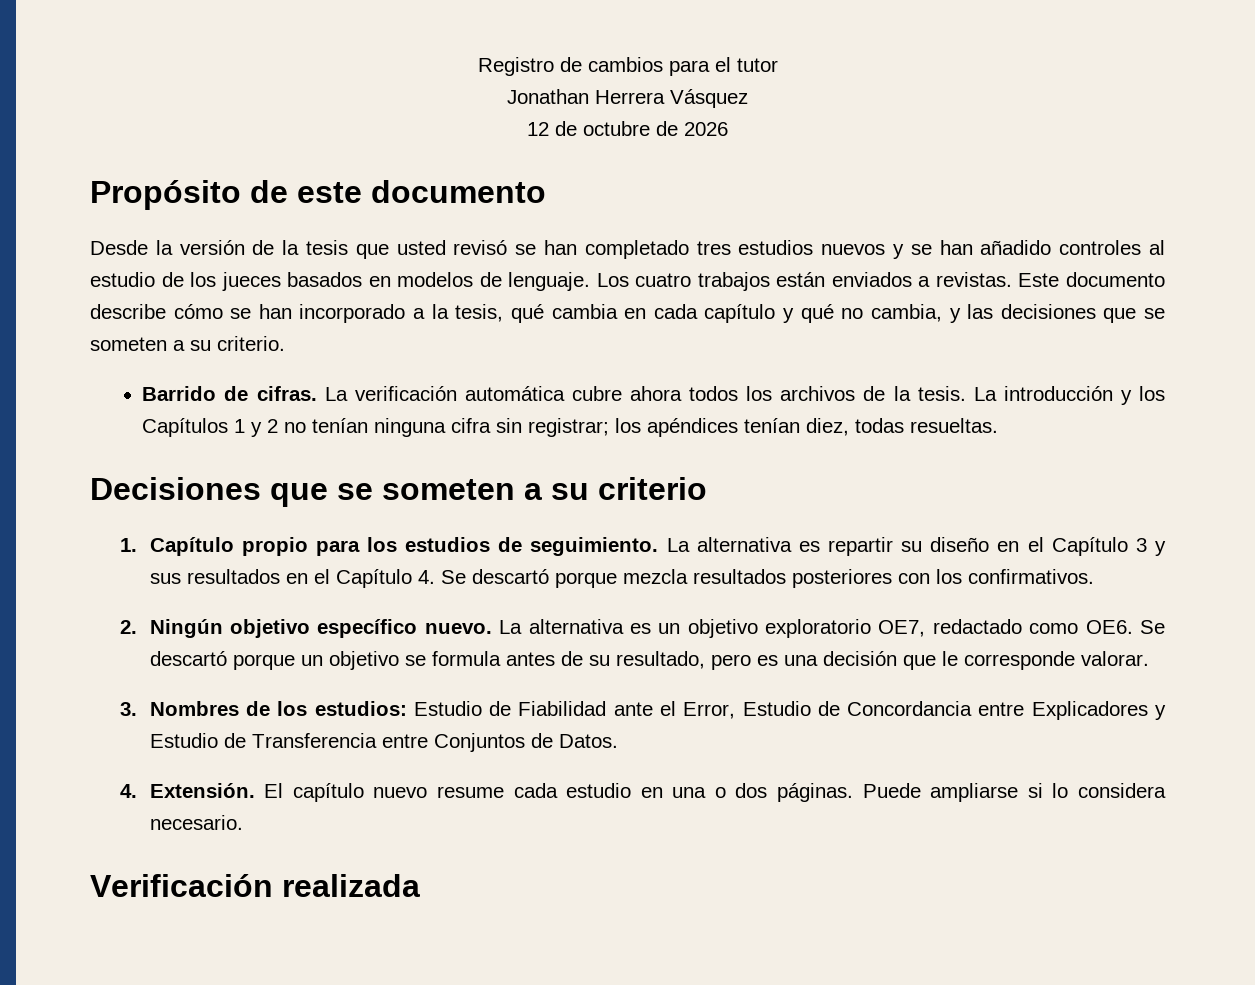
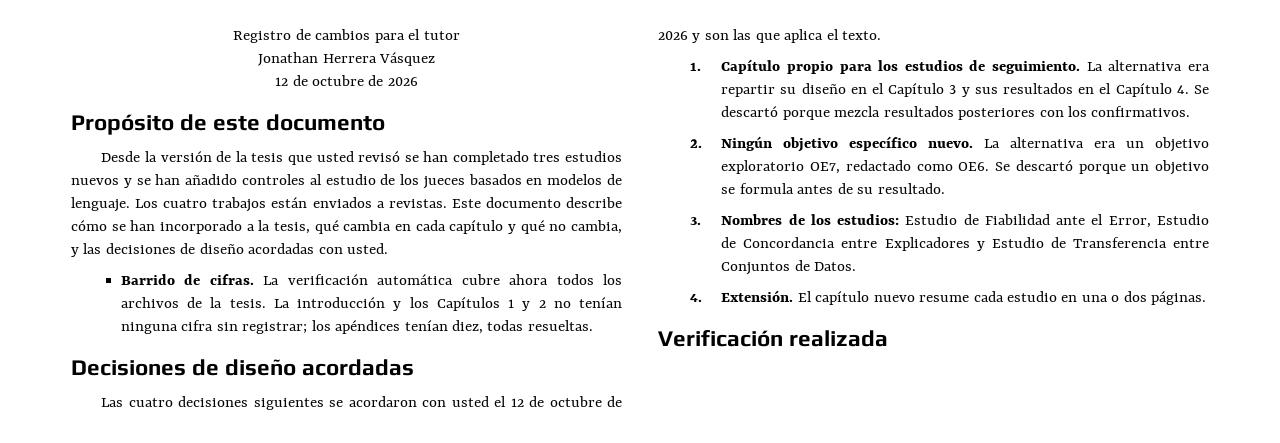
[1103,308,1165,323] [90,336,285,351] que se someten a su criterio. -> [180,243,389,254] de diseño acordadas con usted.
[270,477,707,507] que se someten a su criterio -> [192,359,415,376] [101,396,623,410] [658,29,882,43] de diseño acordadas // Las cuatro decisiones siguientes se acordaron con usted el 12 de octubre de 2026 y son las que aplica el texto.
[798,541,820,552] es -> [1188,64,1210,71] era
[629,623,651,634] es -> [1094,141,1117,148] era
[615,651,1149,670] resultado, pero es una decisión que le corresponde valorar. -> [877,183,945,194] resultado.
[862,783,1166,802] [149,815,243,830] Puede ampliarse si lo considera necesario. -> (1207, 298) none

